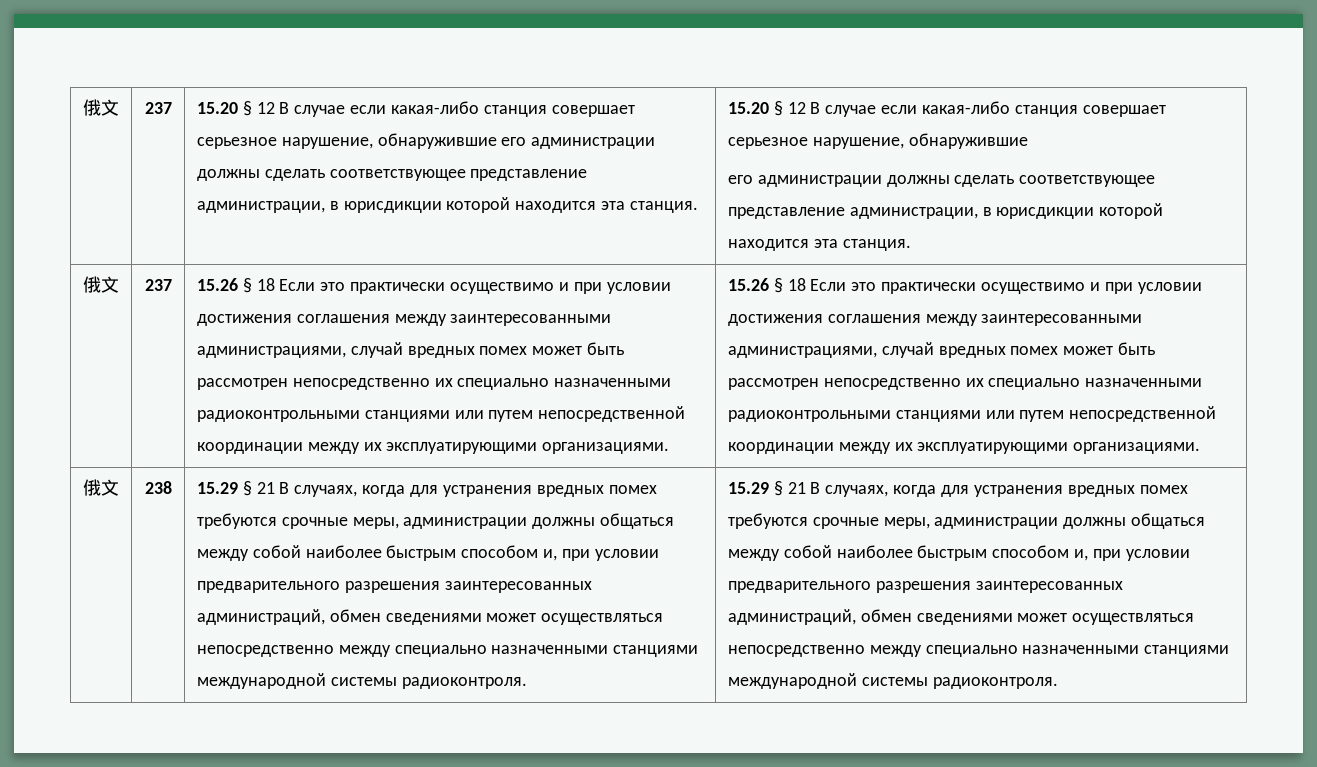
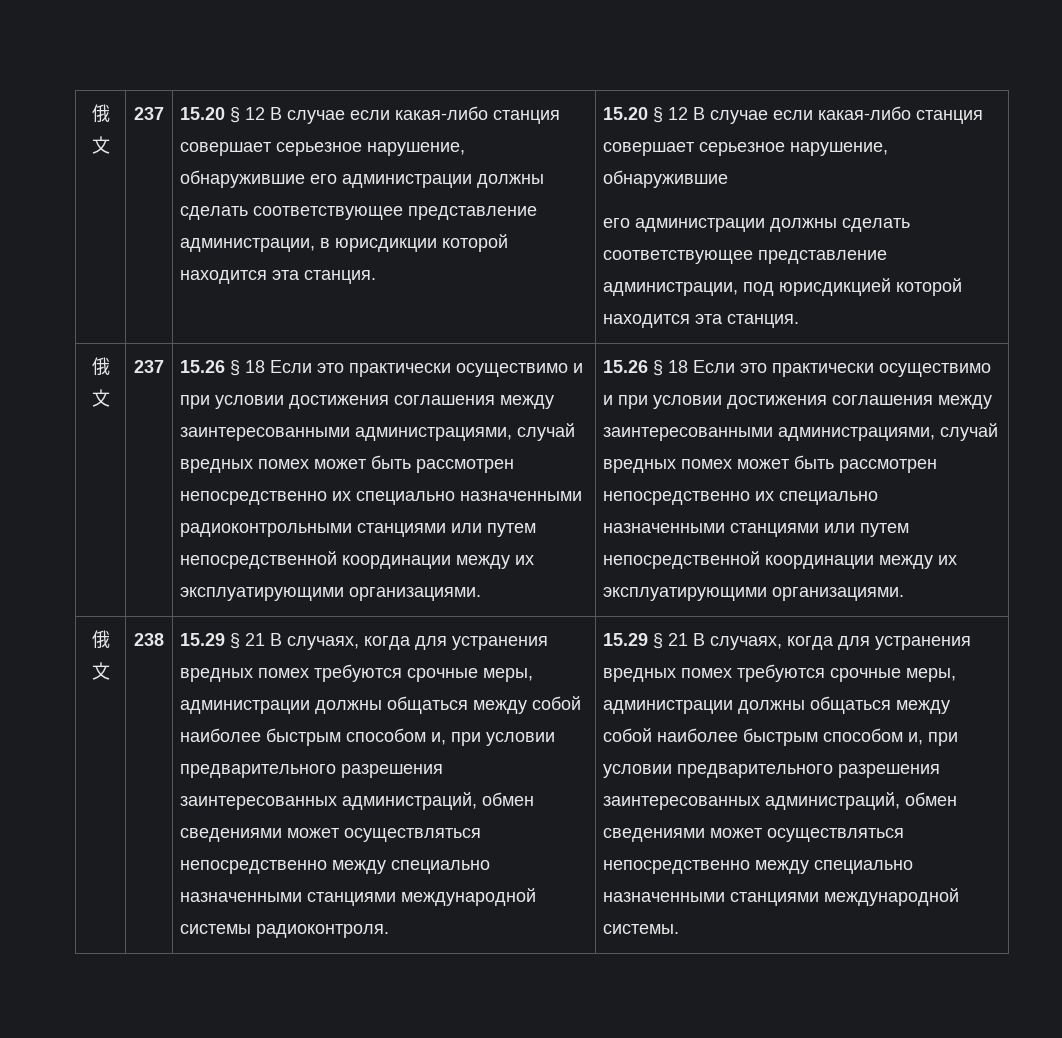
[982,207,1095,219] в юрисдикции -> [742,278,891,296] под юрисдикцией
[727,410,891,422] радиоконтрольными -> (725, 528) none
[861,677,1058,689] системы радиоконтроля. -> [602,924,679,934] системы.

